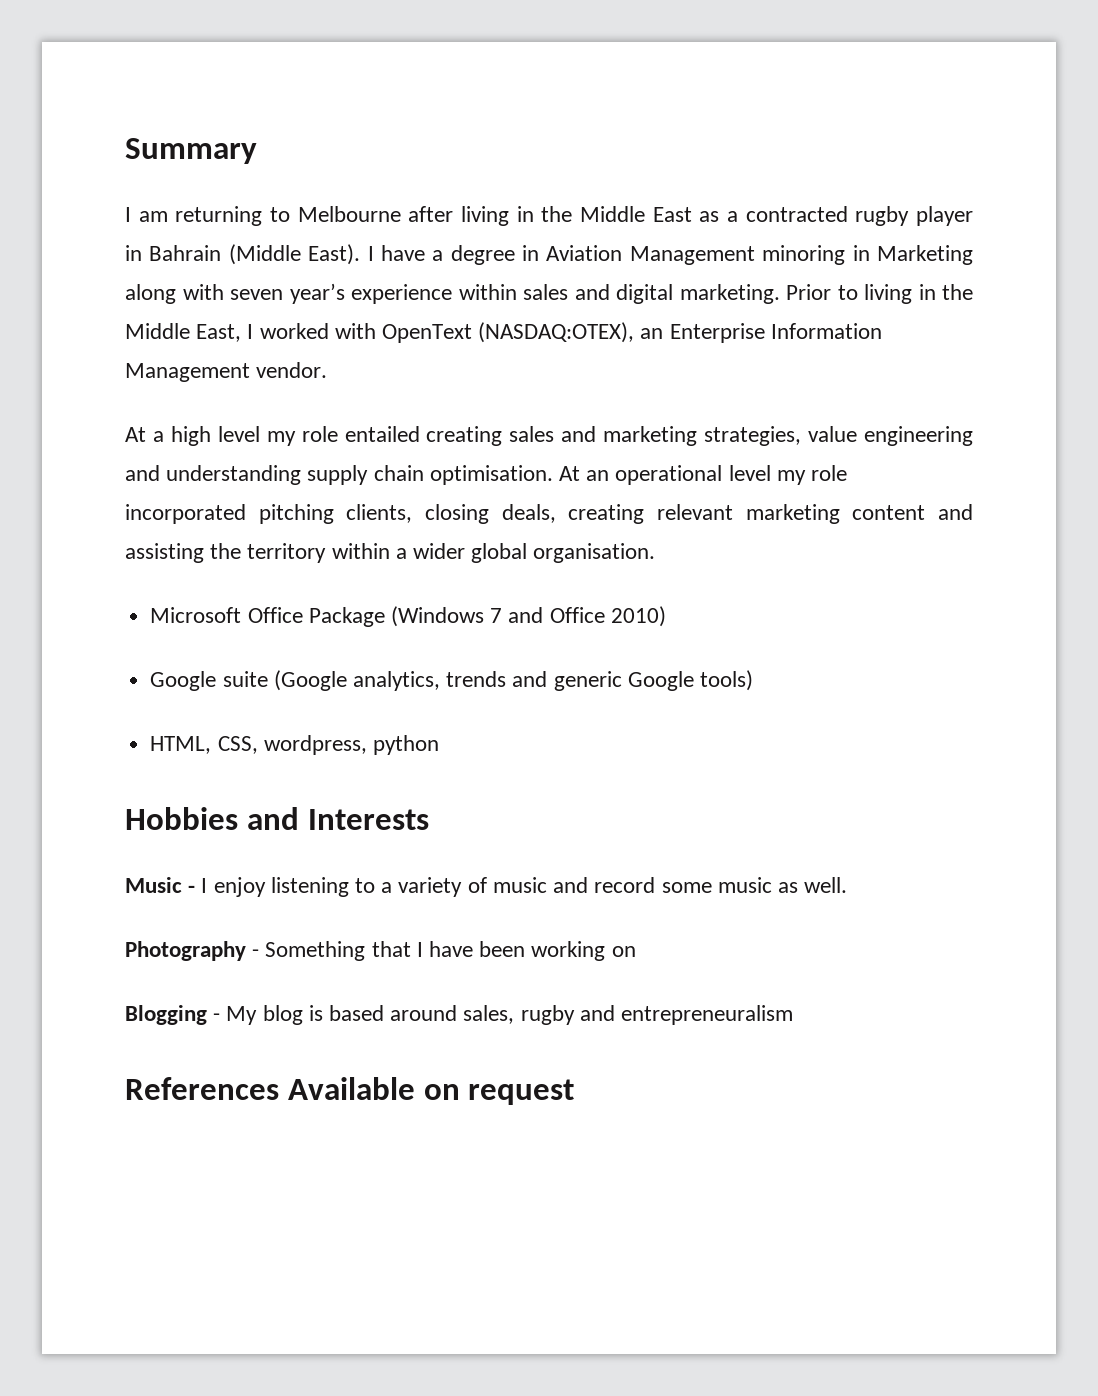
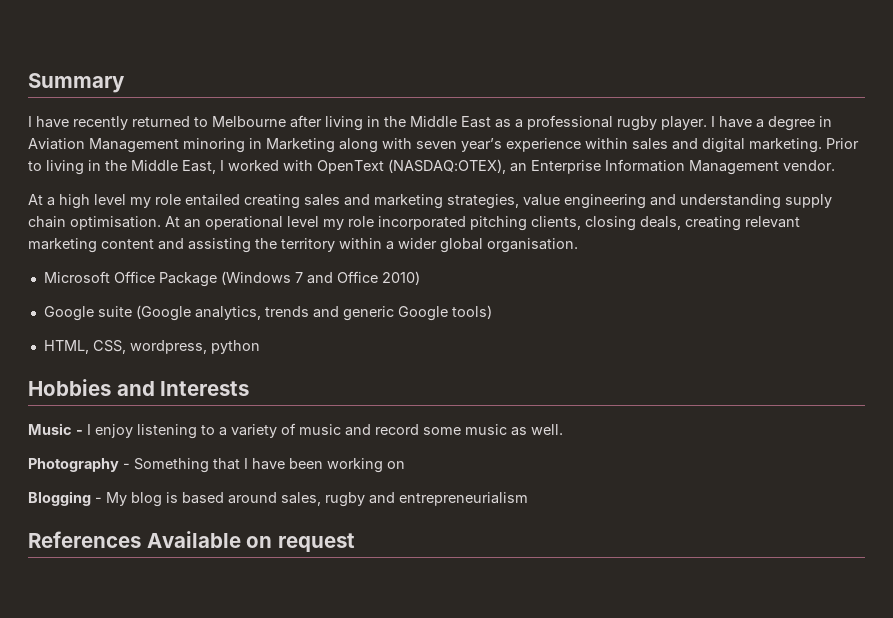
[138,206,263,226] am returning -> [36,116,190,130] have recently returned
[745,206,973,226] [125,244,361,265] contracted rugby player in Bahrain (Middle East). -> [527,115,707,131] professional rugby player.
[621,1005,794,1025] entrepreneuralism -> [399,492,528,506] entrepreneurialism

